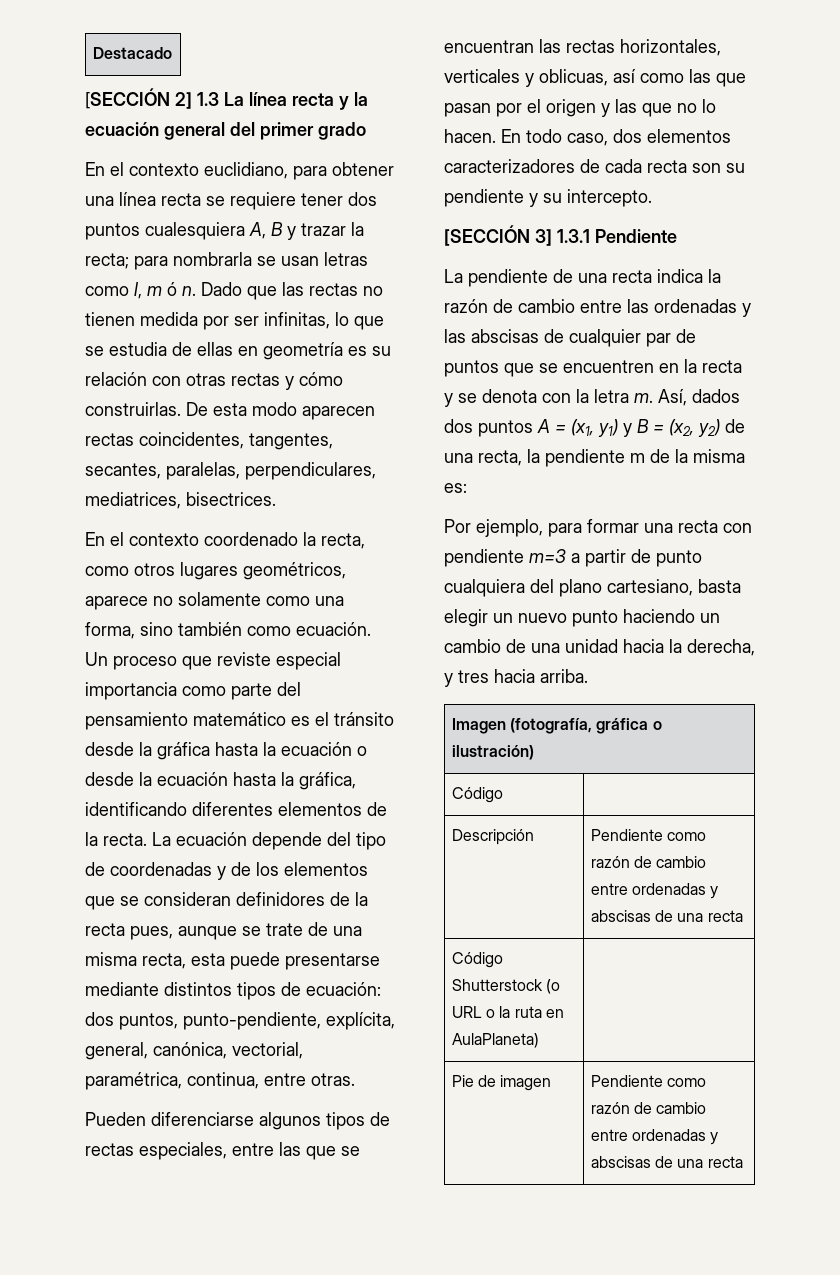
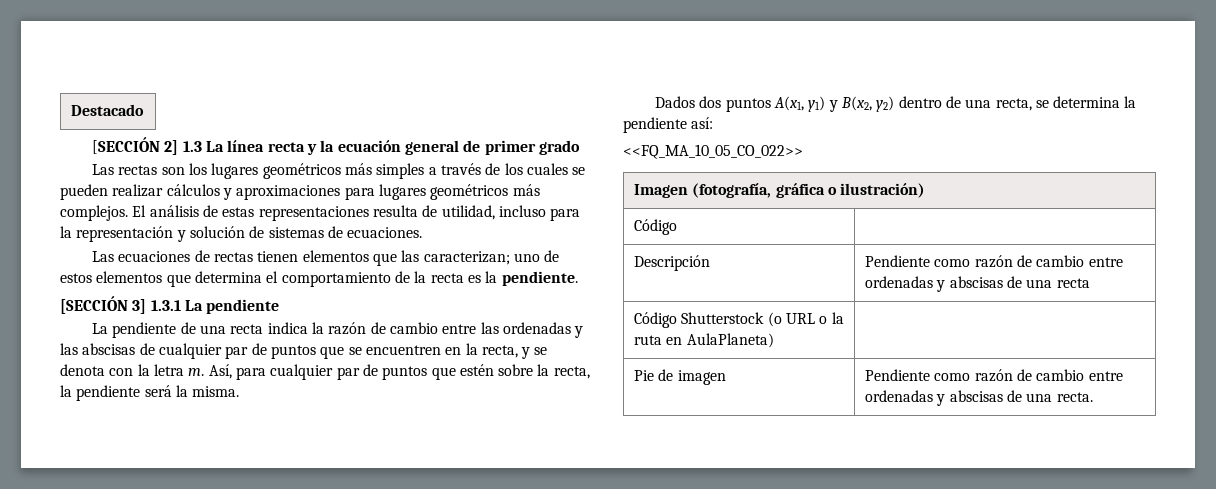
[230,122,255,136] del -> [463,140,481,152] de
[85,162,394,180] [85,192,377,210] [85,222,364,240] [85,252,368,270] [85,282,383,300] [85,312,384,330] [85,342,391,360] [85,372,343,390] [85,402,375,420] [85,432,333,450] [85,462,376,480] [85,492,276,509] [85,532,365,549] [85,562,346,580] [85,592,344,610] [85,622,371,639] [85,652,341,670] [85,682,301,700] [85,712,394,730] [85,742,367,760] [85,772,356,790] [85,802,387,816] [85,832,386,850] [85,862,368,880] [85,892,368,910] [85,922,362,940] [85,952,380,970] [85,982,381,1000] [85,1012,395,1030] [85,1042,303,1060] [85,1072,355,1090] [85,1112,390,1130] [85,1142,360,1160] [444,39,721,56] [444,69,746,87] [444,99,716,117] [444,129,731,146] [444,159,745,173] [444,189,652,207] En el contexto euclidiano, para obtener una línea recta se requiere tener dos puntos cualesquiera A, B y trazar la recta; para nombrarla se usan letras como l, m ó n. Dado que las rectas no tienen medida por ser infinitas, lo que se estudia de ellas en geometría es su relación con otras rectas y cómo construirlas. De esta modo aparecen rectas coincidentes, tangentes, secantes, paralelas, perpendiculares, mediatrices, bisectrices. // En el contexto coordenado la recta, como otros lugares geométricos, aparece no solamente como una forma, sino también como ecuación. Un proceso que reviste especial importancia como parte del pensamiento matemático es el tránsito desde la gráfica hasta la ecuación o desde la ecuación hasta la gráfica, identificando diferentes elementos de la recta. La ecuación depende del tipo de coordenadas y de los elementos que se consideran definidores de la recta pues, aunque se trate de una misma recta, esta puede presentarse mediante distintos tipos de ecuación: dos puntos, punto-pendiente, explícita, general, canónica, vectorial, paramétrica, continua, entre otras. // Pueden diferenciarse algunos tipos de rectas especiales, entre las que se encuentran las rectas horizontales, verticales y oblicuas, así como las que pasan por el origen y las que no lo hacen. En todo caso, dos elementos caracterizadores de cada recta son su pendiente y su intercepto. -> [91,163,586,179] [60,184,540,200] [60,205,581,221] [60,226,423,242] [91,250,560,266] [60,271,578,287] Las rectas son los lugares geométricos más simples a través de los cuales se pueden realizar cálculos y aproximaciones para lugares geométricos más complejos. El análisis de estas representaciones resulta de utilidad, incluso para la representación y solución de sistemas de ecuaciones. // Las ecuaciones de rectas tienen elementos que las caracterizan; uno de estos elementos que determina el comportamiento de la recta es la pendiente.
[595,229,677,243] Pendiente -> [184,299,280,314] La pendiente
[702,360,742,373] recta -> [481,345,518,358] recta,
[692,389,740,403] [444,419,745,437] [444,449,745,467] [444,483,467,493] [444,519,752,537] [444,549,702,567] [444,579,741,597] [444,609,720,627] [444,639,755,656] [444,669,588,687] dados dos puntos A = (x1, y1) y B = (x2, y2) de una recta, la pendiente m de la misma es: // Por ejemplo, para formar una recta con pendiente m=3 a partir de punto cualquiera del plano cartesiano, basta elegir un nuevo punto haciendo un cambio de una unidad hacia la derecha, y tres hacia arriba. -> [235,364,590,380] [60,385,240,401] [654,96,1137,112] [623,117,714,133] [623,144,803,159] para cualquier par de puntos que estén sobre la recta, la pendiente será la misma. // Dados dos puntos A(x1, y1) y B(x2, y2) dentro de una recta, se determina la pendiente así: // <<FQ_MA_10_05_CO_022>>
[707,1156,743,1168] recta -> [1056,392,1093,402] recta.

